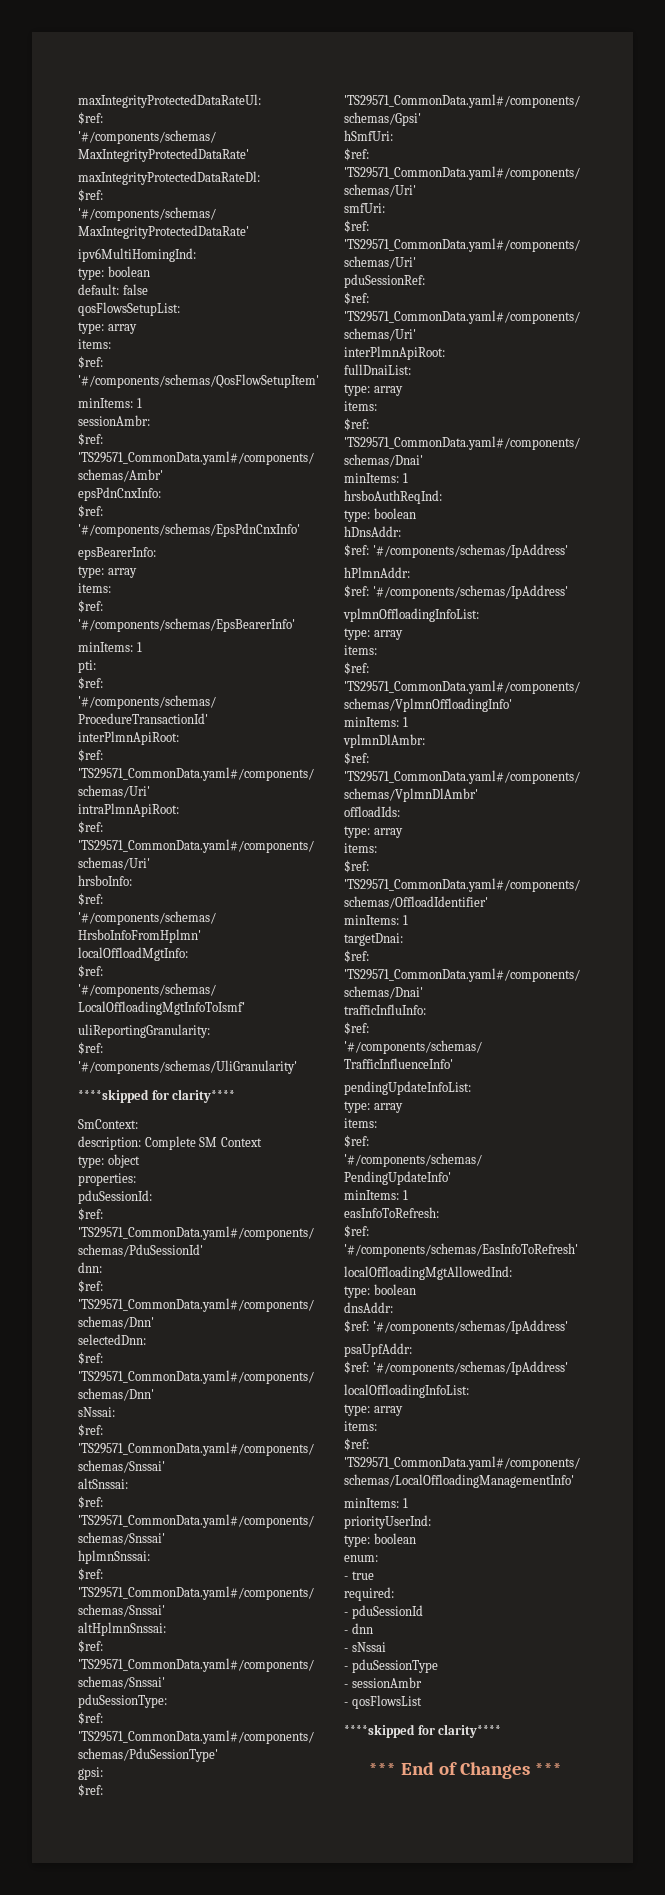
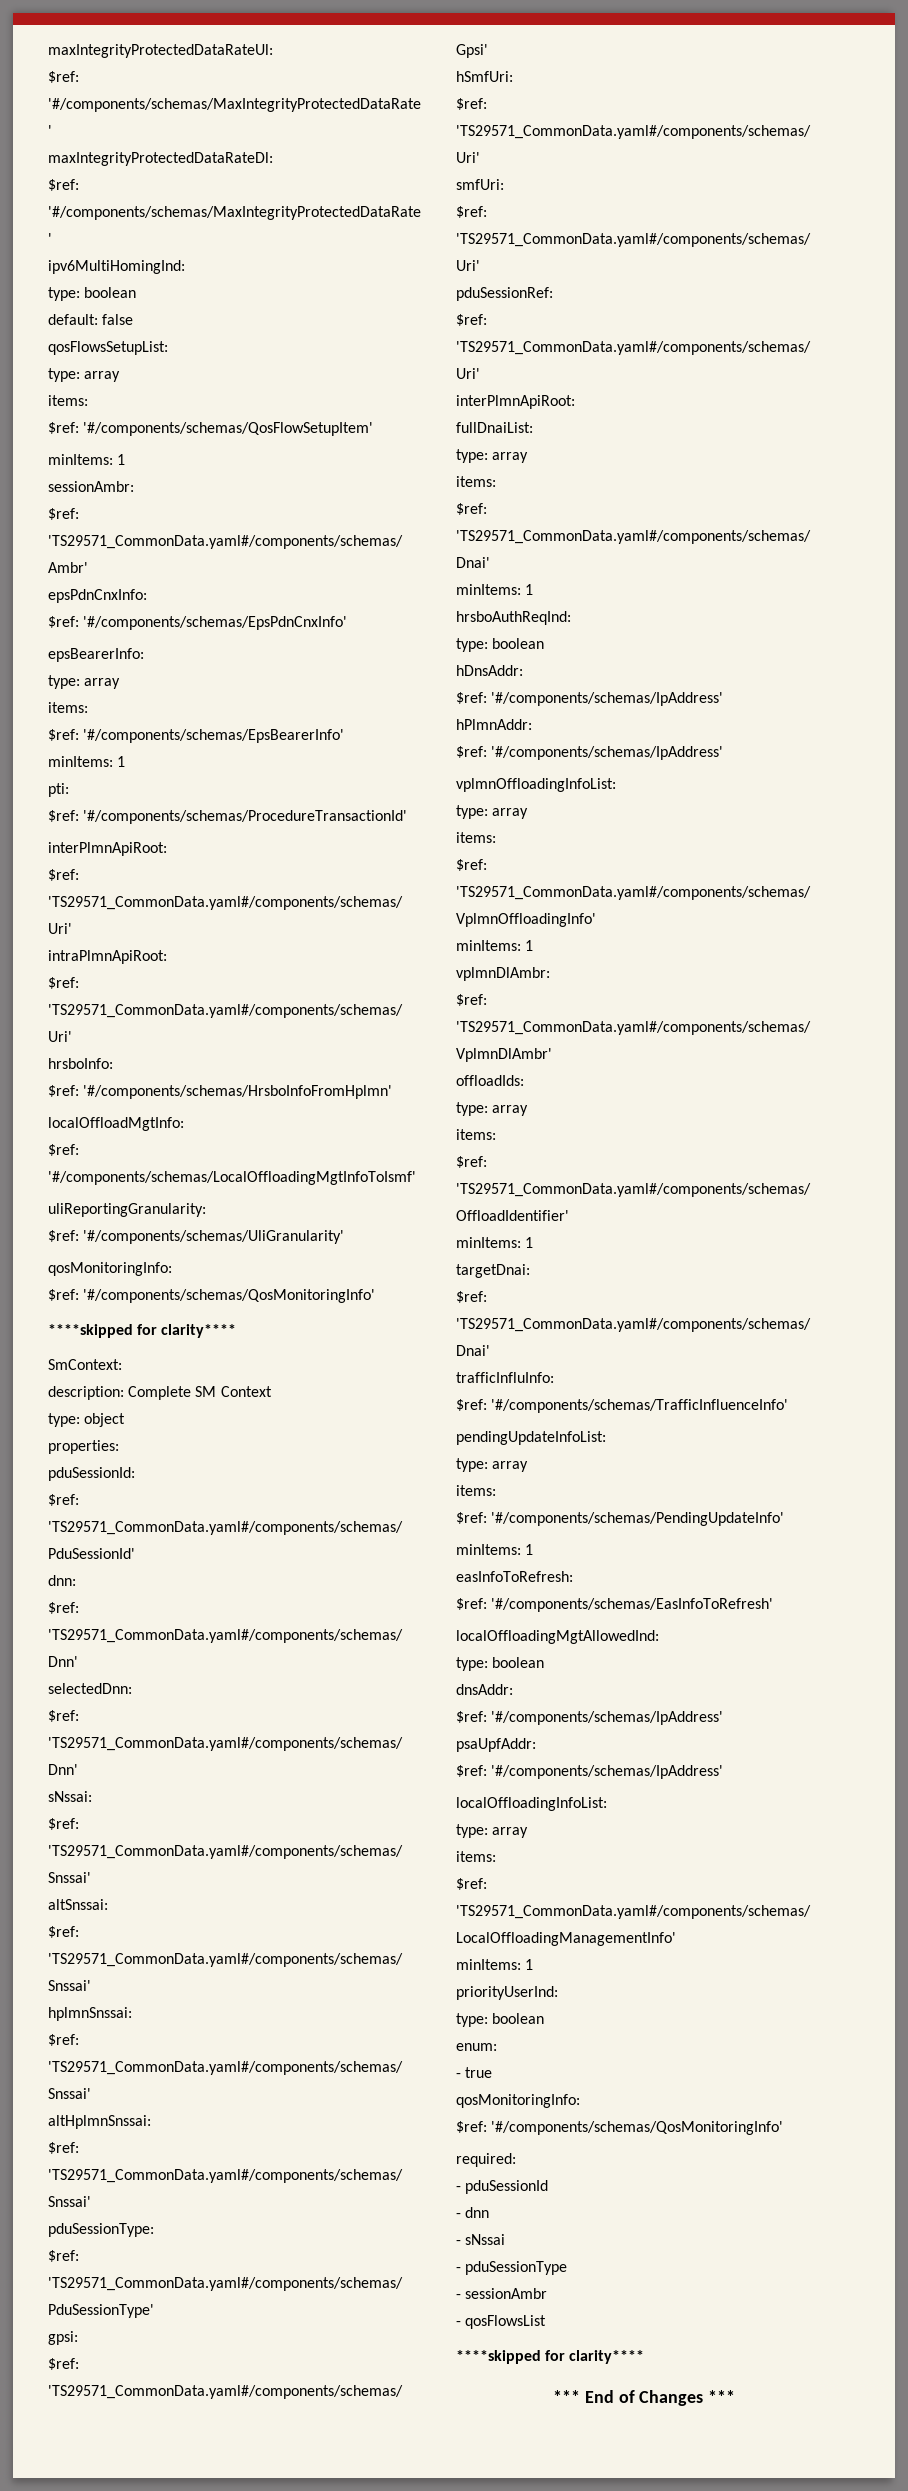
(297, 1067) none -> [48,1262,172,1276] [48,1289,376,1303] // qosMonitoringInfo: // $ref: '#/components/schemas/QosMonitoringInfo'
(374, 1575) none -> [456,2094,580,2108] [456,2121,784,2135] // qosMonitoringInfo: // $ref: '#/components/schemas/QosMonitoringInfo'

